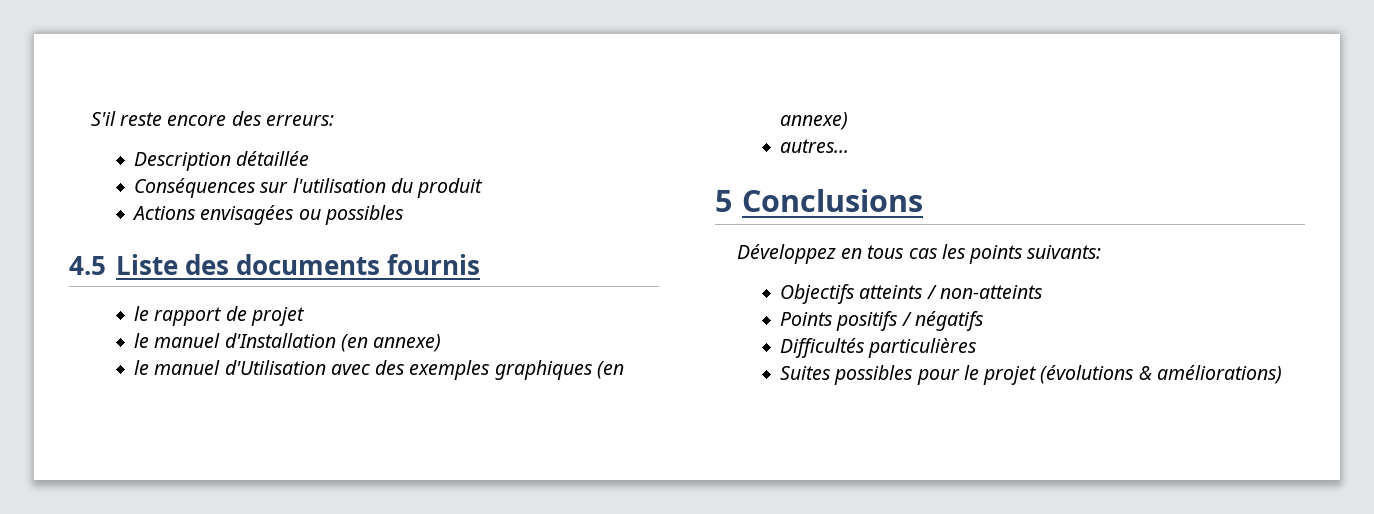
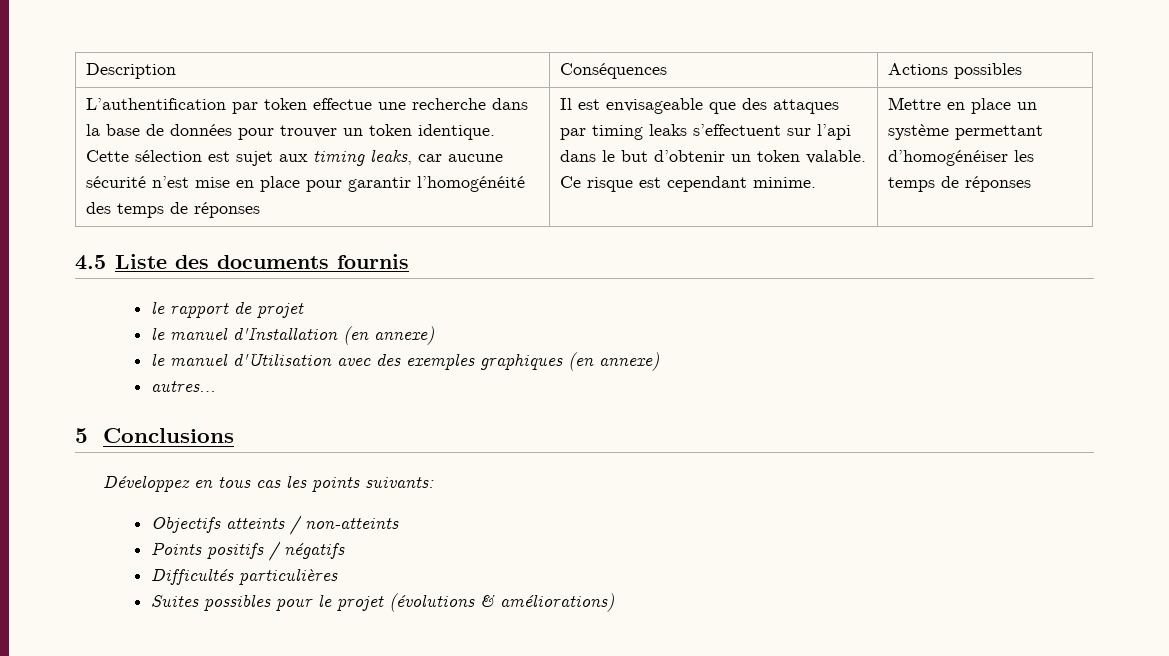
[90,111,334,126] [134,151,310,171] [134,178,484,198] [132,205,404,225] S'il reste encore des erreurs: // Description détaillée // Conséquences sur l'utilisation du produit // Actions envisagées ou possibles -> [85,63,176,79] [559,63,667,79] [887,63,1022,79] [85,98,528,114] [85,124,495,140] [85,149,503,166] [85,176,525,192] [85,202,260,218] [559,98,839,114] [559,124,851,140] [559,150,866,164] [559,176,816,192] [887,97,1037,114] [887,124,1043,140] [887,150,1034,166] [887,176,1031,192] Description | Conséquences | Actions possibles // L’authentification par token effectue une recherche dans la base de données pour trouver un token identique. Cette sélection est sujet aux timing leaks, car aucune sécurité n’est mise en place pour garantir l’homogénéité des temps de réponses | Il est envisageable que des attaques par timing leaks s’effectuent sur l’api dans le but d’obtenir un token valable. Ce risque est cependant minime. | Mettre en place un système permettant d’homogénéiser les temps de réponses

